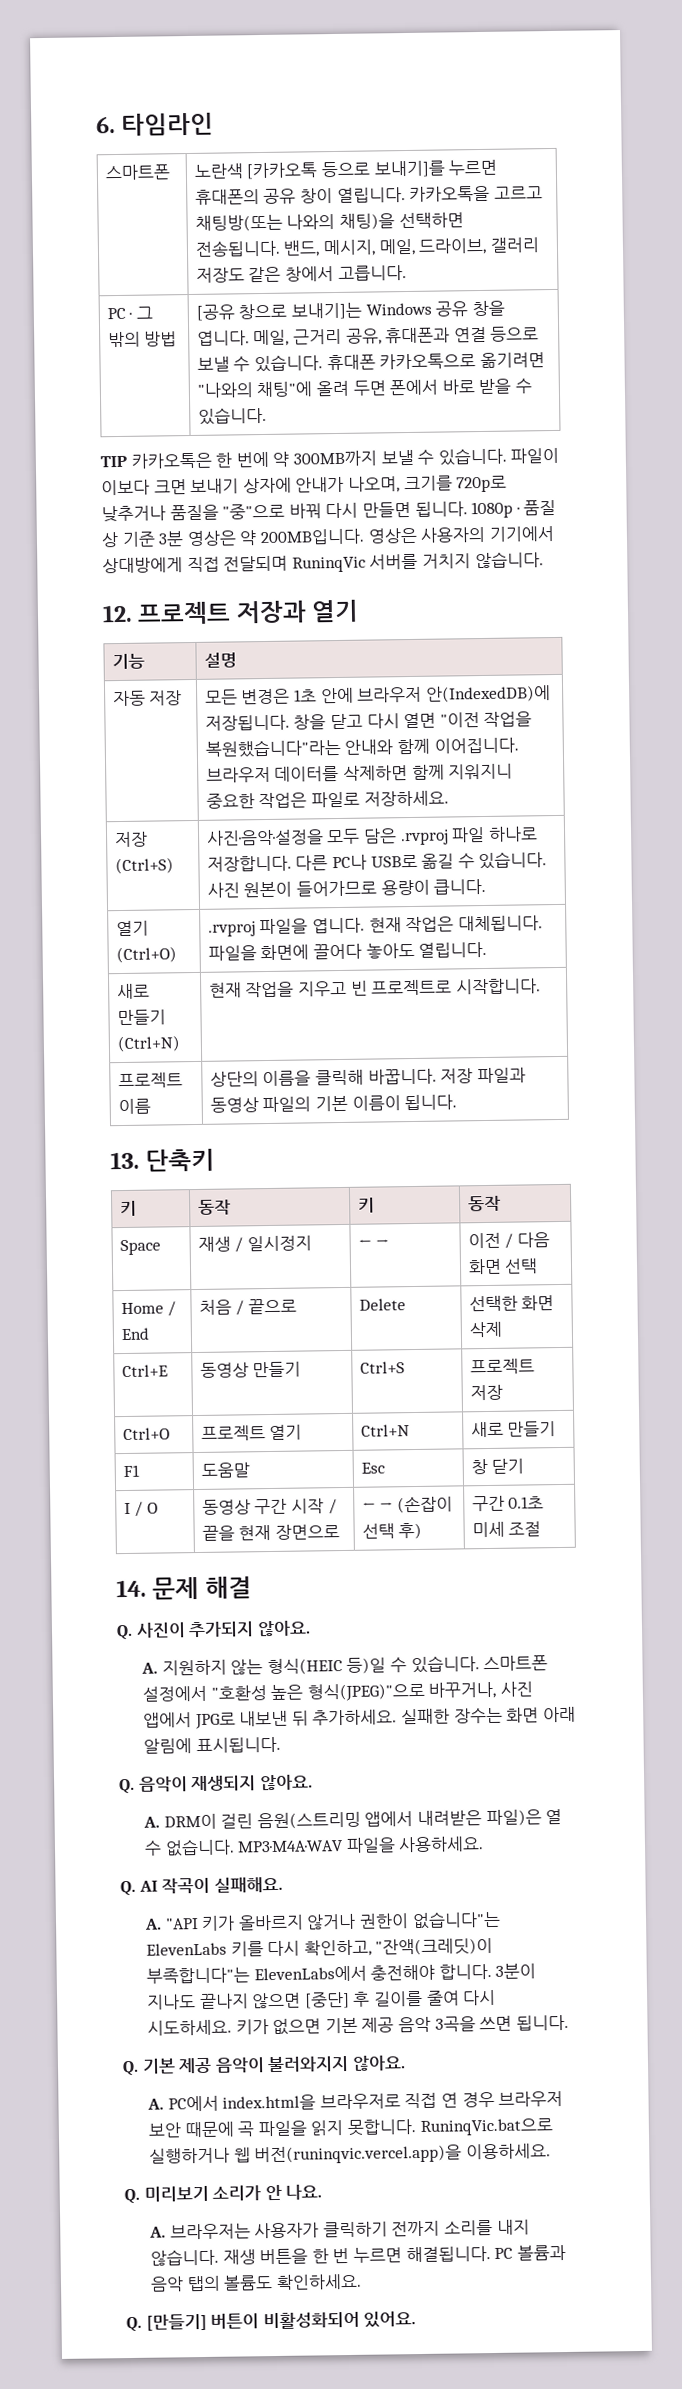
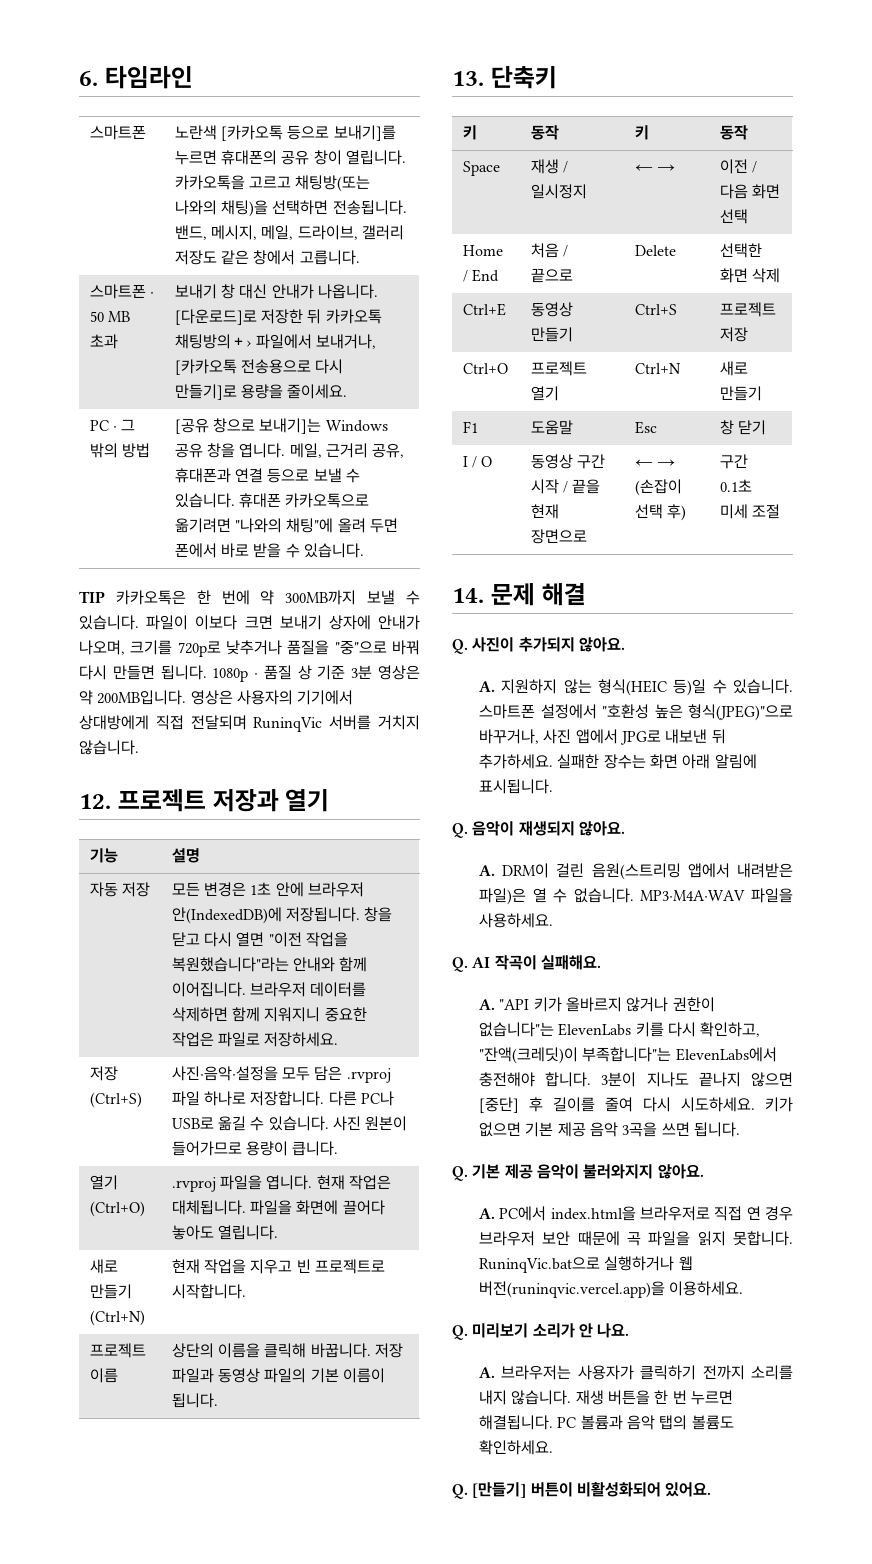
(407, 273) none -> [89,284,155,299] [89,311,131,322] [89,334,118,349] [174,284,379,299] [174,309,382,325] [174,334,377,349] [174,359,344,375] [174,384,348,400] // 스마트폰 · 50 MB 초과 | 보내기 창 대신 안내가 나옵니다. [다운로드]로 저장한 뒤 카카오톡 채팅방의＋› 파일에서 보내거나, [카카오톡 전송용으로 다시 만들기]로 용량을 줄이세요.

